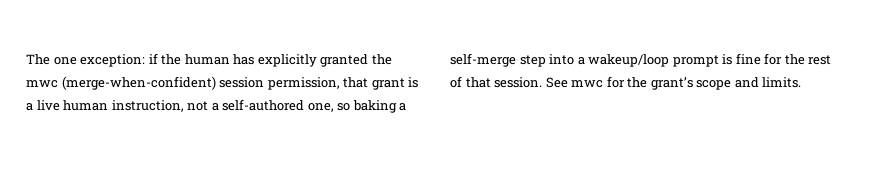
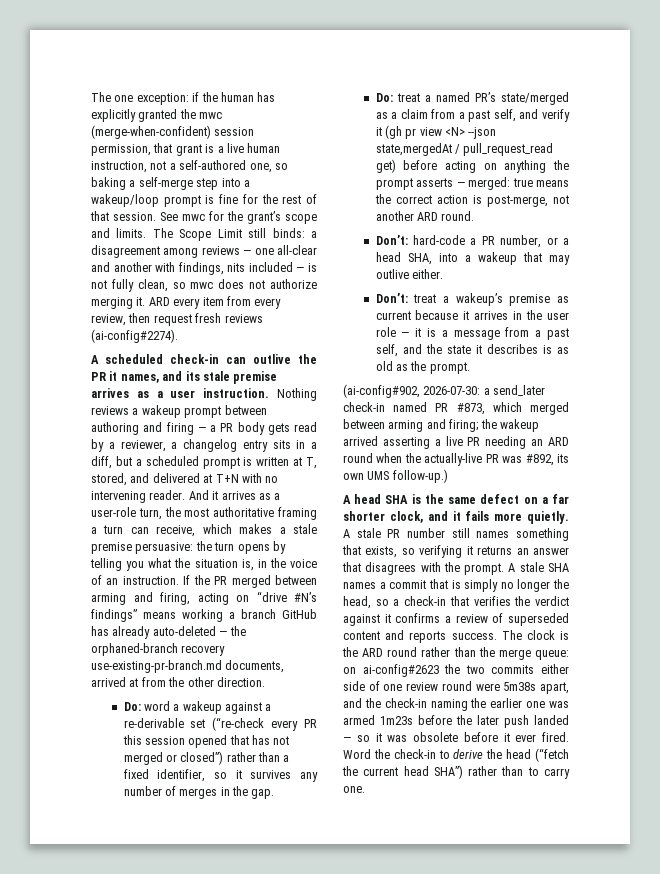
(802, 82) none -> [152,228,317,241] [91,245,317,258] [91,262,318,275] [91,279,317,292] [91,296,282,309] [91,313,263,326] [91,329,178,343] [91,354,317,364] [91,371,278,384] [91,388,317,401] [91,405,267,418] [91,422,317,435] [91,439,317,452] [91,456,317,469] [91,473,279,486] [91,490,281,503] [91,507,317,520] [91,524,317,537] [91,541,286,554] [90,558,317,571] [91,575,317,588] [91,591,317,605] [91,609,317,622] [91,626,246,639] [91,643,226,656] [91,660,285,673] [91,677,265,687] [123,701,272,714] [123,717,317,731] [122,735,290,748] [123,751,290,765] [123,769,318,782] [123,786,275,799] [375,92,569,105] [375,109,570,122] [375,125,497,139] [375,143,554,156] [375,159,569,173] [375,177,569,190] [374,194,569,207] [375,211,475,221] [375,235,569,248] [375,252,570,265] [375,269,443,279] [375,293,569,306] [375,310,569,320] [375,327,569,340] [375,344,569,357] [375,361,470,374] [343,384,546,398] [343,402,569,415] [343,419,539,432] [343,436,569,449] [343,453,569,466] [343,469,448,483] [343,494,569,504] [343,511,569,524] [343,528,569,541] [342,545,569,558] [342,562,569,575] [343,579,569,592] [343,596,569,609] [343,613,569,626] [343,630,569,643] [342,647,569,660] [343,664,569,677] [343,681,569,694] [343,698,569,711] [343,715,569,728] [343,732,569,742] [343,748,569,762] [342,765,570,779] [343,786,365,793] The Scope Limit still binds: a disagreement among reviews — one all-clear and another with findings, nits included — is not fully clean, so mwc does not authorize merging it. ARD every item from every review, then request fresh reviews (ai-config#2274). // A scheduled check-in can outlive the PR it names, and its stale premise arrives as a user instruction. Nothing reviews a wakeup prompt between authoring and firing — a PR body gets read by a reviewer, a changelog entry sits in a diff, but a scheduled prompt is written at T, stored, and delivered at T+N with no intervening reader. And it arrives as a user-role turn, the most authoritative framing a turn can receive, which makes a stale premise persuasive: the turn opens by telling you what the situation is, in the voice of an instruction. If the PR merged between arming and firing, acting on “drive #N’s findings” means working a branch GitHub has already auto-deleted — the orphaned-branch recovery use-existing-pr-branch.md documents, arrived at from the other direction. // Do: word a wakeup against a re-derivable set (“re-check every PR this session opened that has not merged or closed”) rather than a fixed identifier, so it survives any number of merges in the gap. // Do: treat a named PR’s state/merged as a claim from a past self, and verify it (gh pr view <N> --json state,mergedAt / pull_request_read get) before acting on anything the prompt asserts — merged: true means the correct action is post-merge, not another ARD round. // Don’t: hard-code a PR number, or a head SHA, into a wakeup that may outlive either. // Don’t: treat a wakeup’s premise as current because it arrives in the user role — it is a message from a past self, and the state it describes is as old as the prompt. // (ai-config#902, 2026-07-30: a send_later check-in named PR #873, which merged between arming and firing; the wakeup arrived asserting a live PR needing an ARD round when the actually-live PR was #892, its own UMS follow-up.) // A head SHA is the same defect on a far shorter clock, and it fails more quietly. A stale PR number still names something that exists, so verifying it returns an answer that disagrees with the prompt. A stale SHA names a commit that is simply no longer the head, so a check-in that verifies the verdict against it confirms a review of superseded content and reports success. The clock is the ARD round rather than the merge queue: on ai-config#2623 the two commits either side of one review round were 5m38s apart, and the check-in naming the earlier one was armed 1m23s before the later push landed — so it was obsolete before it ever fired. Word the check-in to derive the head (“fetch the current head SHA”) rather than to carry one.

